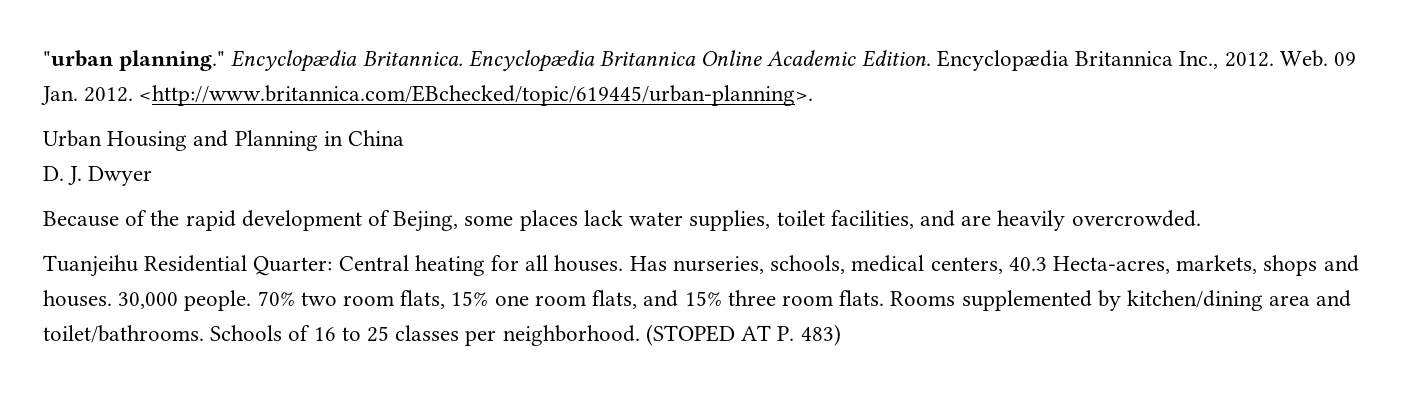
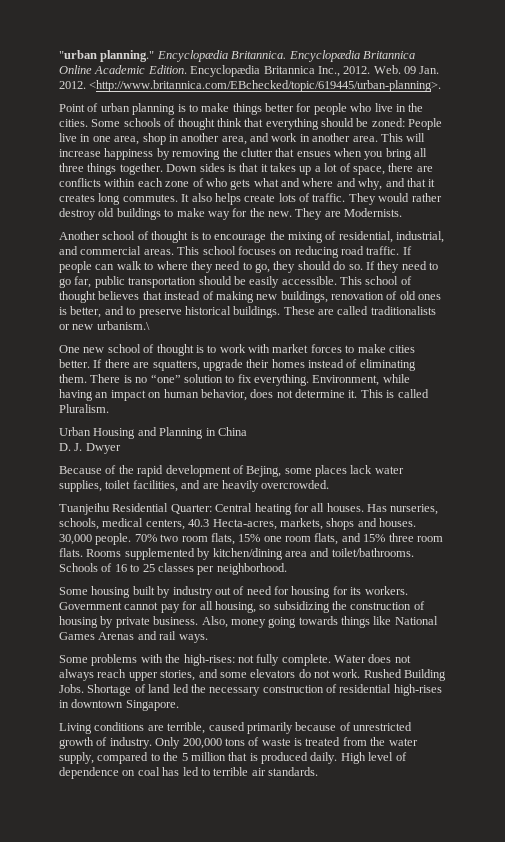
(814, 95) none -> [59,103,424,115] [59,118,443,130] [59,133,426,145] [59,148,428,160] [59,163,433,175] [59,178,436,190] [59,193,442,205] [59,208,403,220] [59,231,445,243] [59,246,412,258] [59,261,438,273] [59,276,412,288] [59,291,442,303] [59,306,436,318] [59,321,150,330] [59,344,415,356] [59,359,416,371] [59,374,410,386] [59,389,429,401] [59,404,109,413] // Point of urban planning is to make things better for people who live in the cities. Some schools of thought think that everything should be zoned: People live in one area, shop in another area, and work in another area. This will increase happiness by removing the clutter that ensues when you bring all three things together. Down sides is that it takes up a lot of space, there are conflicts within each zone of who gets what and where and why, and that it creates long commutes. It also helps create lots of traffic. They would rather destroy old buildings to make way for the new. They are Modernists. // Another school of thought is to encourage the mixing of residential, industrial, and commercial areas. This school focuses on reducing road traffic. If people can walk to where they need to go, they should do so. If they need to go far, public transportation should be easily accessible. This school of thought believes that instead of making new buildings, renovation of old ones is better, and to preserve historical buildings. These are called traditionalists or new urbanism.\ // One new school of thought is to work with market forces to make cities better. If there are squatters, upgrade their homes instead of eliminating them. There is no “one” solution to fix everything. Environment, while having an impact on human behavior, does not determine it. This is called Pluralism.
[645,324,841,346] (STOPED AT P. 483) -> [59,586,408,598] [59,601,425,613] [59,616,438,628] [59,631,208,643] [59,654,411,666] [59,669,447,681] [59,684,442,696] [59,699,179,711] [59,722,412,734] [59,737,418,749] [59,752,407,764] [59,767,318,779] // Some housing built by industry out of need for housing for its workers. Government cannot pay for all housing, so subsidizing the construction of housing by private business. Also, money going towards things like National Games Arenas and rail ways. // Some problems with the high-rises: not fully complete. Water does not always reach upper stories, and some elevators do not work. Rushed Building Jobs. Shortage of land led the necessary construction of residential high-rises in downtown Singapore. // Living conditions are terrible, caused primarily because of unrestricted growth of industry. Only 200,000 tons of waste is treated from the water supply, compared to the 5 million that is produced daily. High level of dependence on coal has led to terrible air standards.

